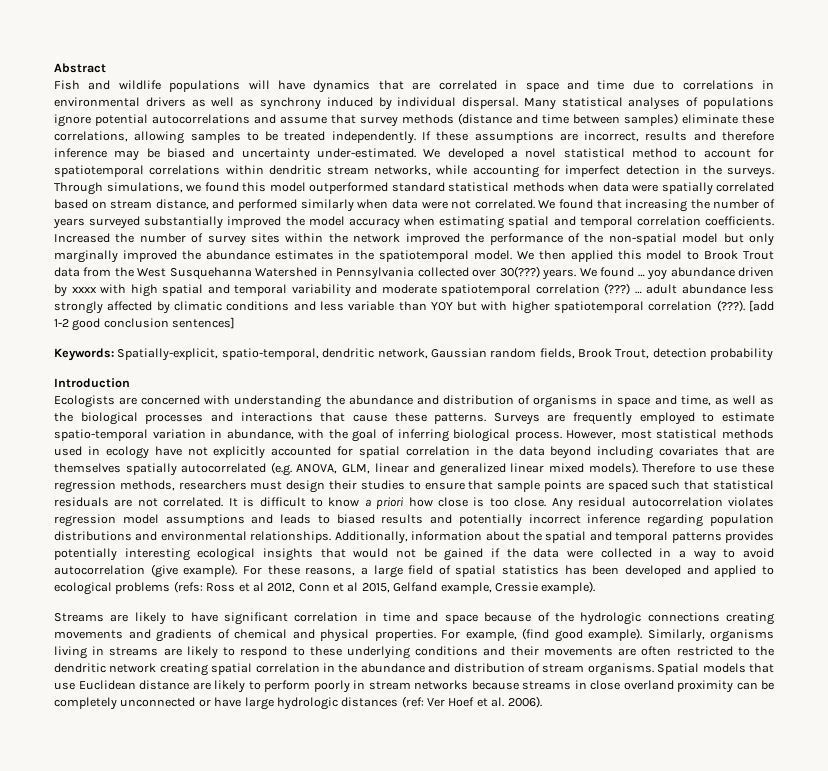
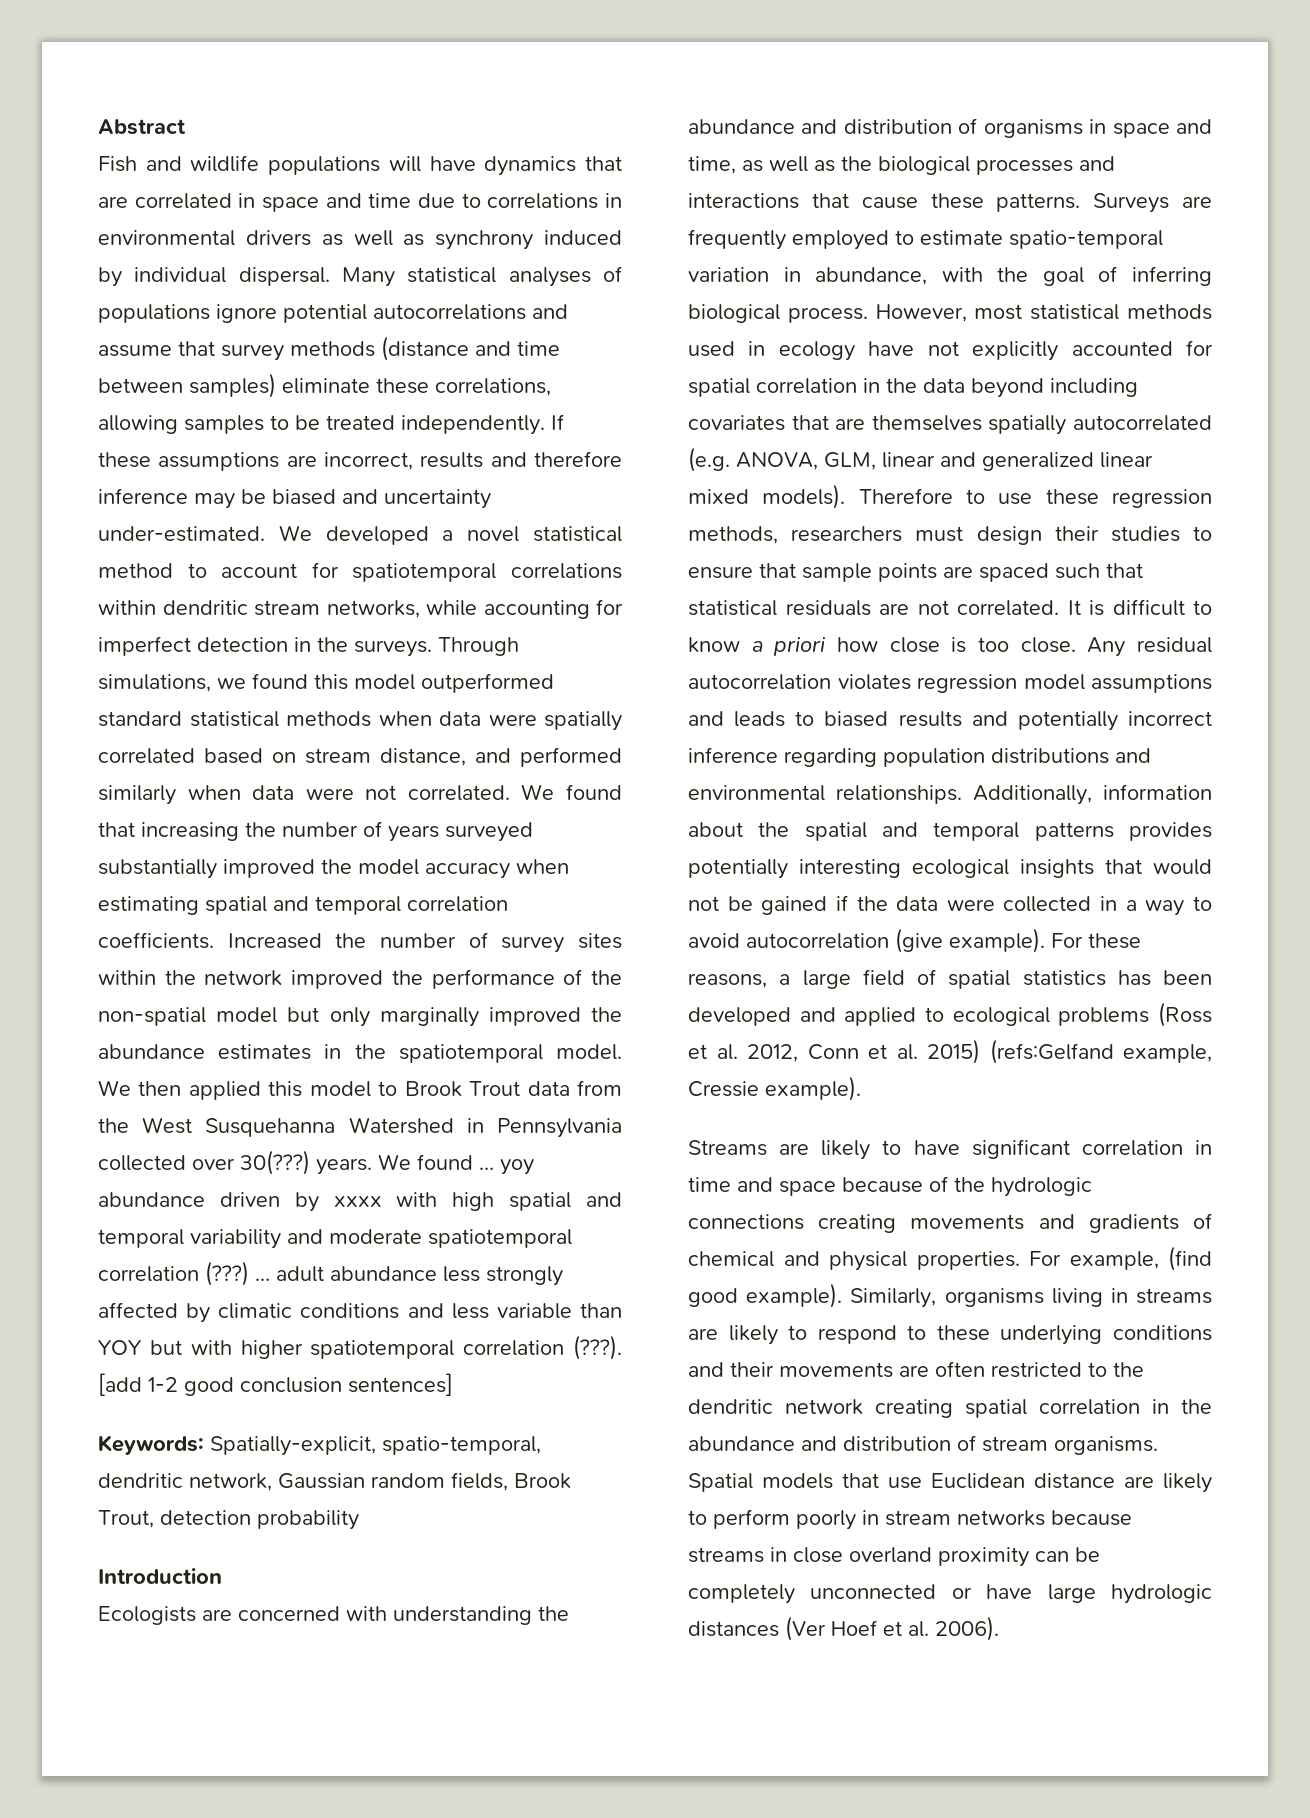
[173,581,438,593] (refs: Ross et al 2012, Conn et al 2015, Gelfand -> [1158,1002,1212,1027] [688,1039,1114,1064] (Ross et al. 2012, Conn et al. 2015) (refs:Gelfand
[401,696,445,708] (ref: Ver -> [785,1616,826,1641] (Ver

